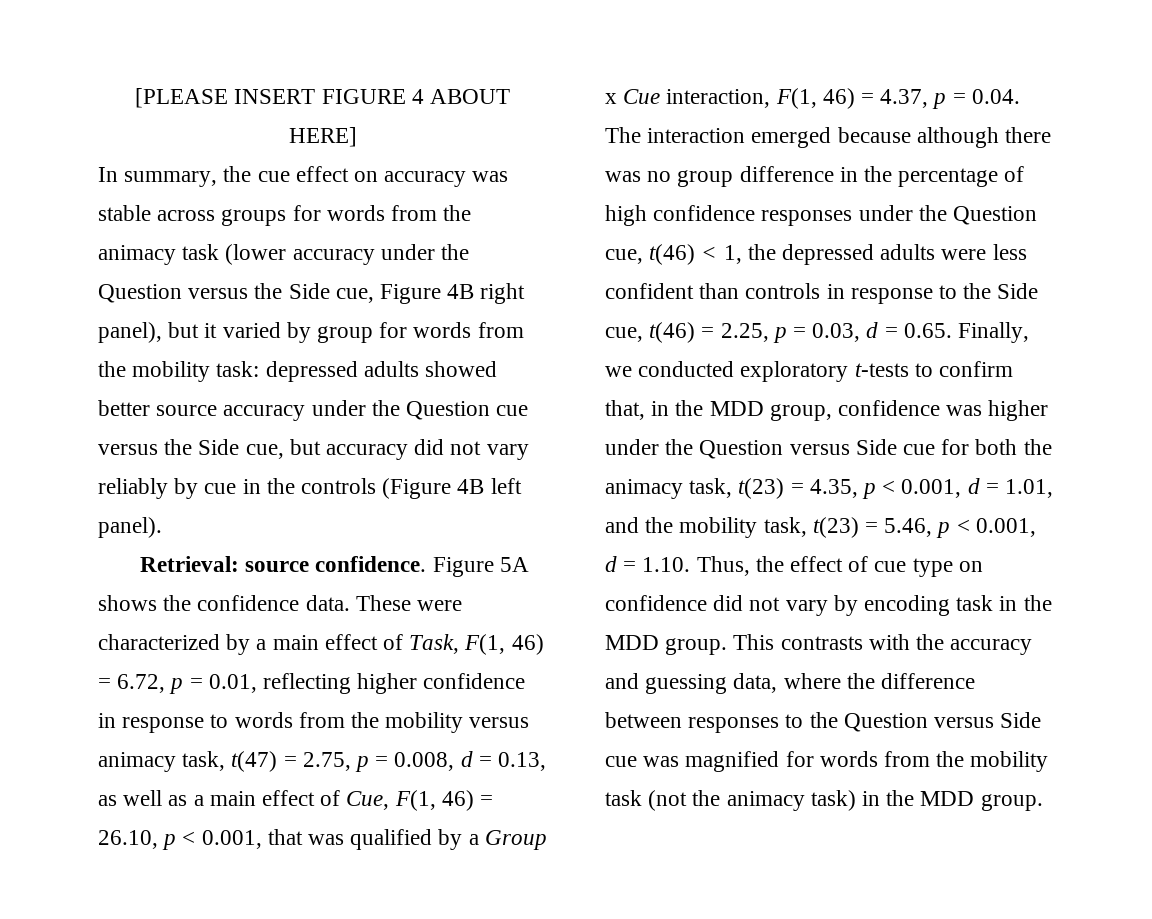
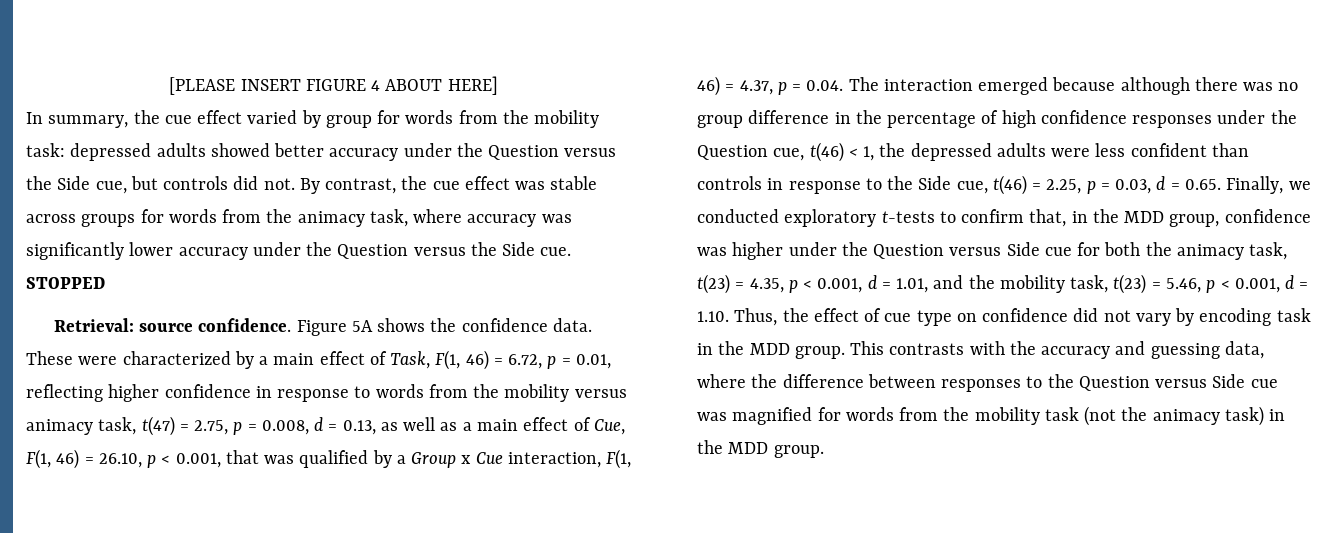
[354,171,509,187] [98,205,472,226] [98,244,470,265] [98,283,526,304] [98,322,218,343] on accuracy was stable across groups for words from the animacy task (lower accuracy under the Question versus the Side cue, Figure 4B right panel), but it -> (243, 117) none
[156,400,529,421] source accuracy under the Question cue -> [329,143,560,161] accuracy under the Question
[326,439,529,460] [98,478,522,499] [98,517,162,538] accuracy did not vary reliably by cue in the controls (Figure 4B left panel). -> [163,176,598,194] [26,209,572,227] [26,242,572,260] [26,277,105,289] controls did not. By contrast, the cue effect was stable across groups for words from the animacy task, where accuracy was significantly lower accuracy under the Question versus the Side cue. STOPPED

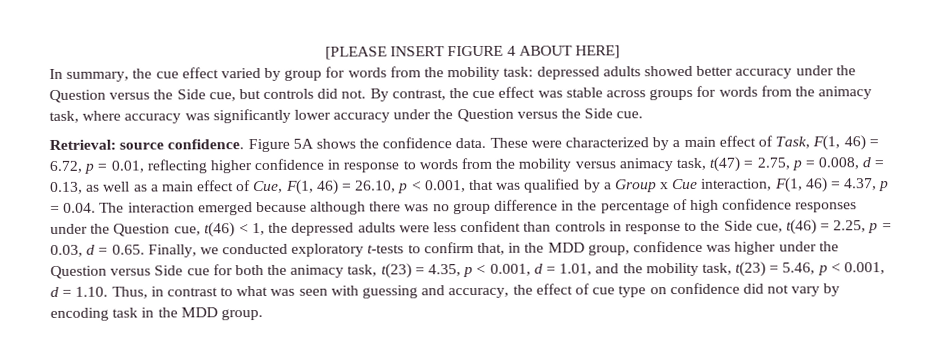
[26,277,105,289] STOPPED -> (644, 115) none
(778, 317) none -> [150,285,510,299] in contrast to what was seen with guessing and accuracy,
[850,341,1264,359] [697,374,1278,392] [697,406,1286,426] [697,440,824,458] This contrasts with the accuracy and guessing data, where the difference between responses to the Question versus Side cue was magnified for words from the mobility task (not the animacy task) in the MDD group. -> (263, 314) none

